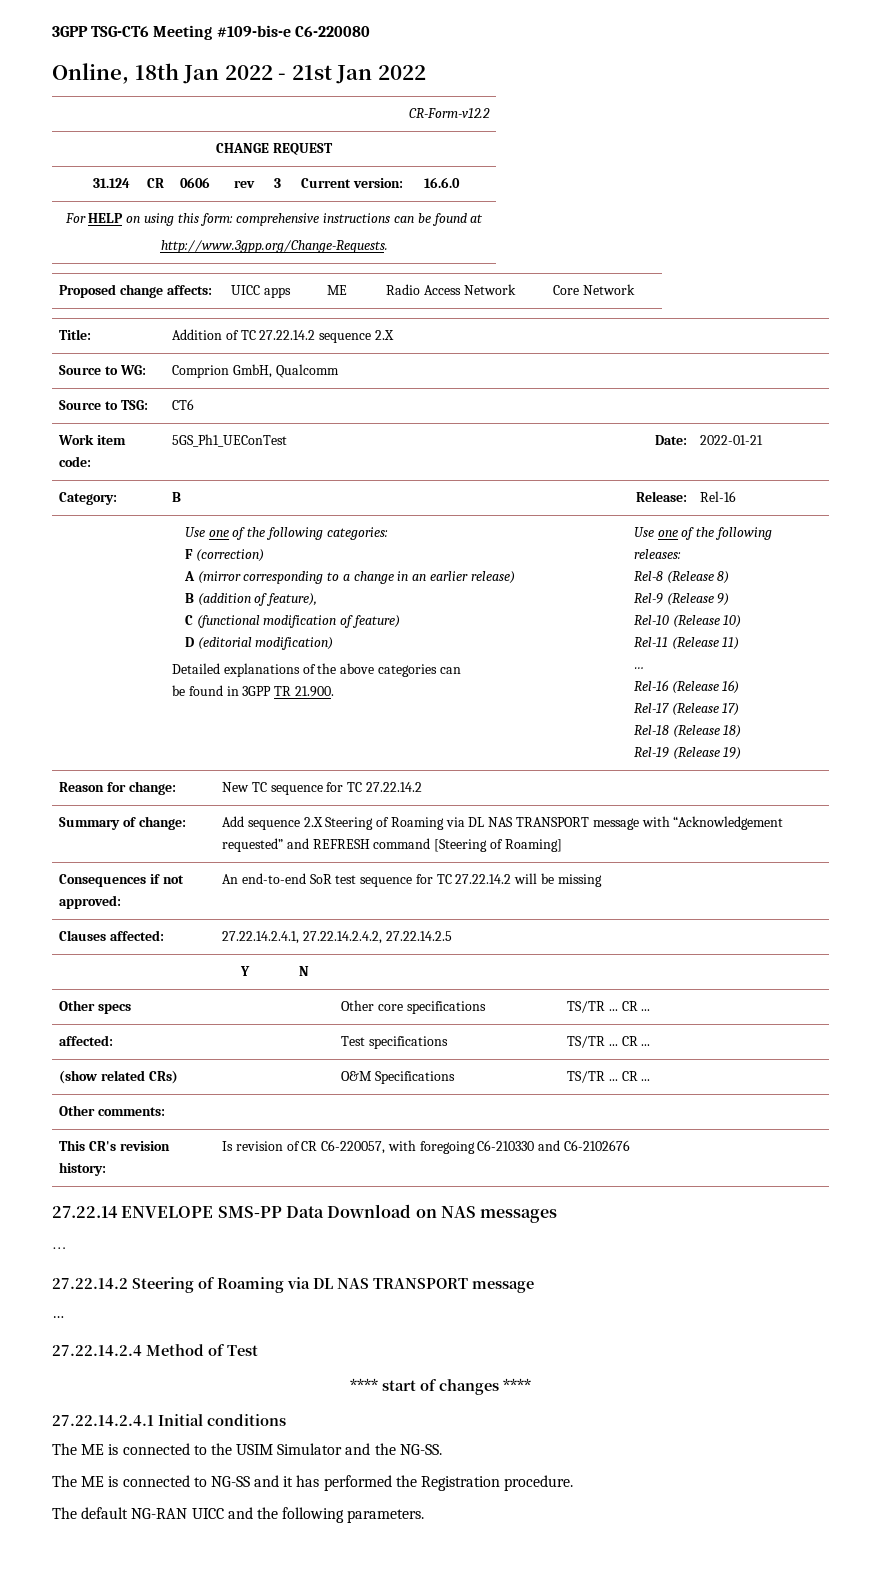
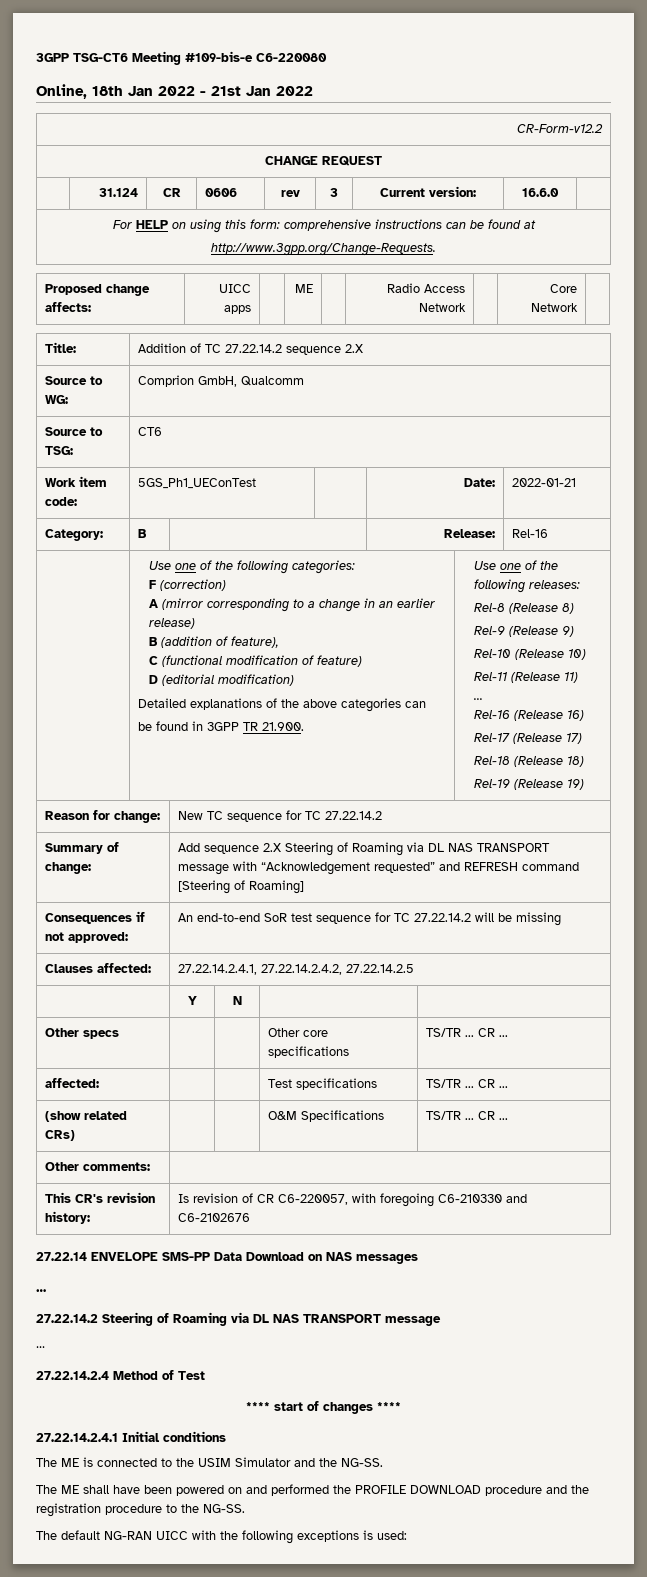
[108,1475,574,1491] is connected to NG-SS and it has performed the Registration procedure. -> [83,1484,589,1496] [36,1503,245,1517] shall have been powered on and performed the PROFILE DOWNLOAD procedure and the registration procedure to the NG-SS.
[227,1507,425,1523] and the following parameters. -> [192,1530,407,1544] with the following exceptions is used:

